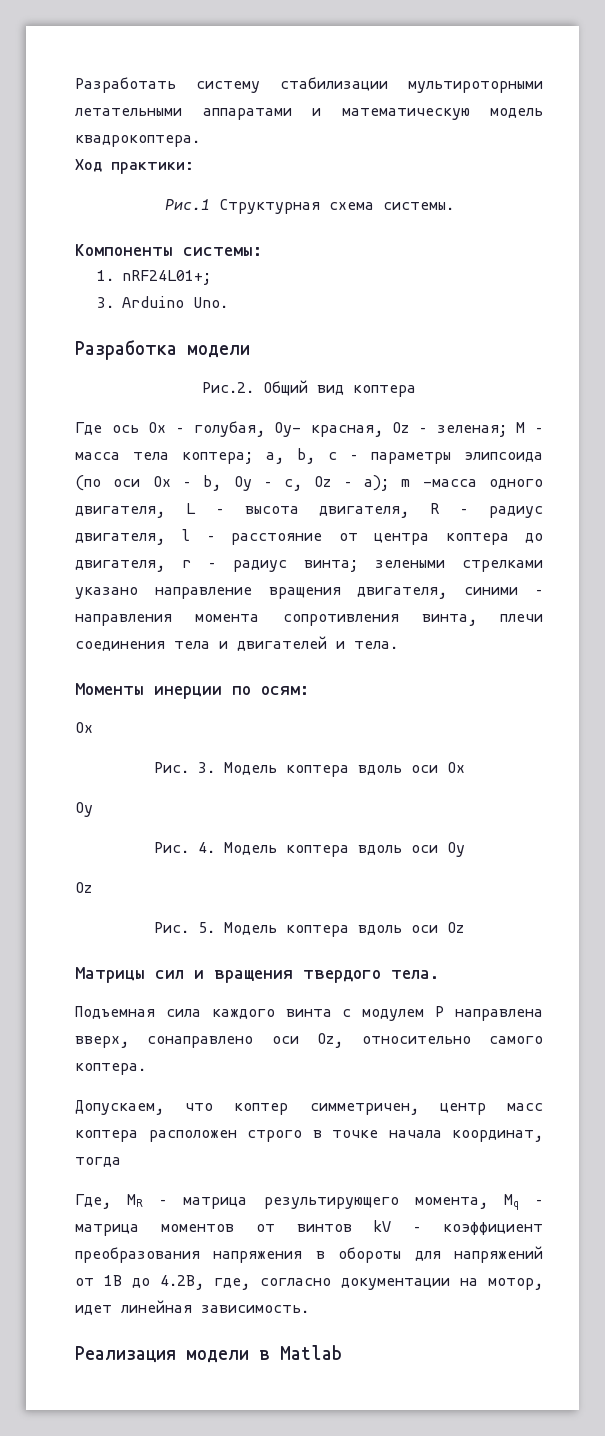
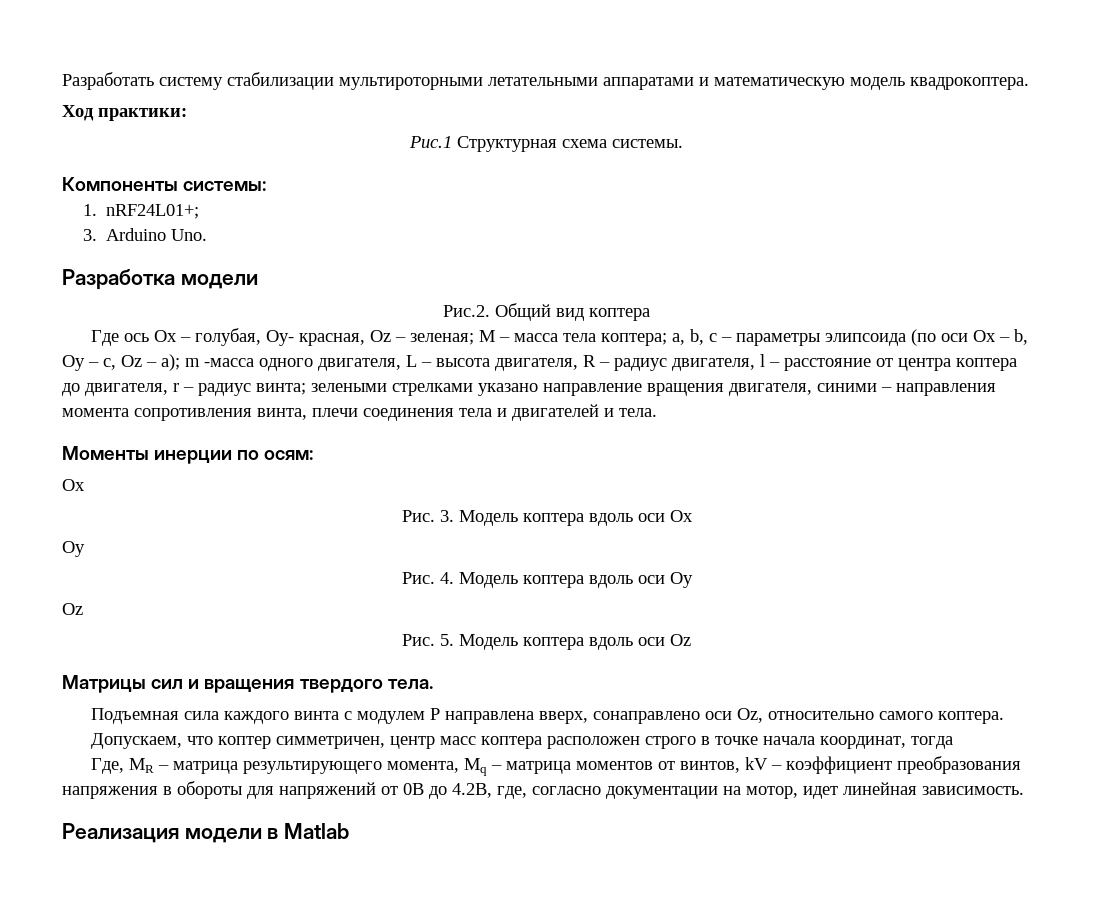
[296,1224,352,1232] винтов -> [679,761,740,773] винтов,
[104,1275,122,1286] 1В -> [403,783,424,795] 0В

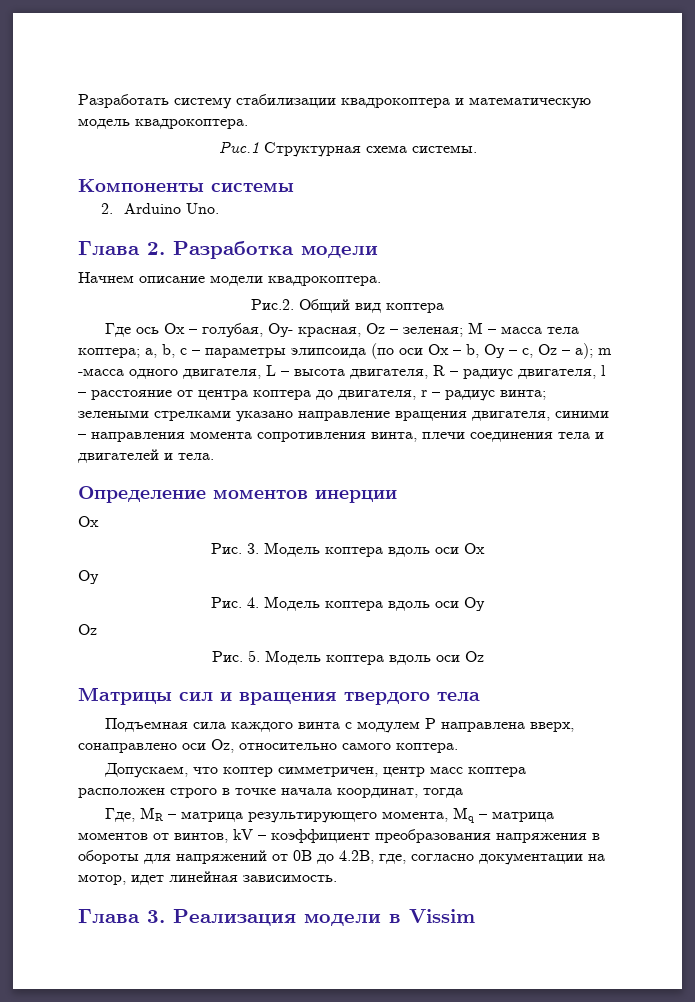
[339,77,694,90] мультироторными летательными аппаратами -> [341,98,450,108] квадрокоптера
[62,105,187,121] // Ход практики: -> (248, 124) none
[183,181,267,191] [82,204,199,219] [82,229,97,241] системы: // 1. nRF24L01+; // 3. -> [211,183,294,192] [101,203,114,214] системы // 2.
(207, 235) none -> [78,241,165,256] Глава 2.
(258, 281) none -> [78,272,381,286] // Начнем описание модели квадрокоптера.
[62,446,149,460] Моменты -> [78,486,308,503] Определение моментов
[237,450,314,460] по осям: -> (397, 496) none
[387,679,433,689] тела. -> [437,692,480,701] тела
(1024, 790) none -> [78,909,165,924] Глава 3.
[284,823,350,839] Matlab -> [409,909,475,923] Vissim

